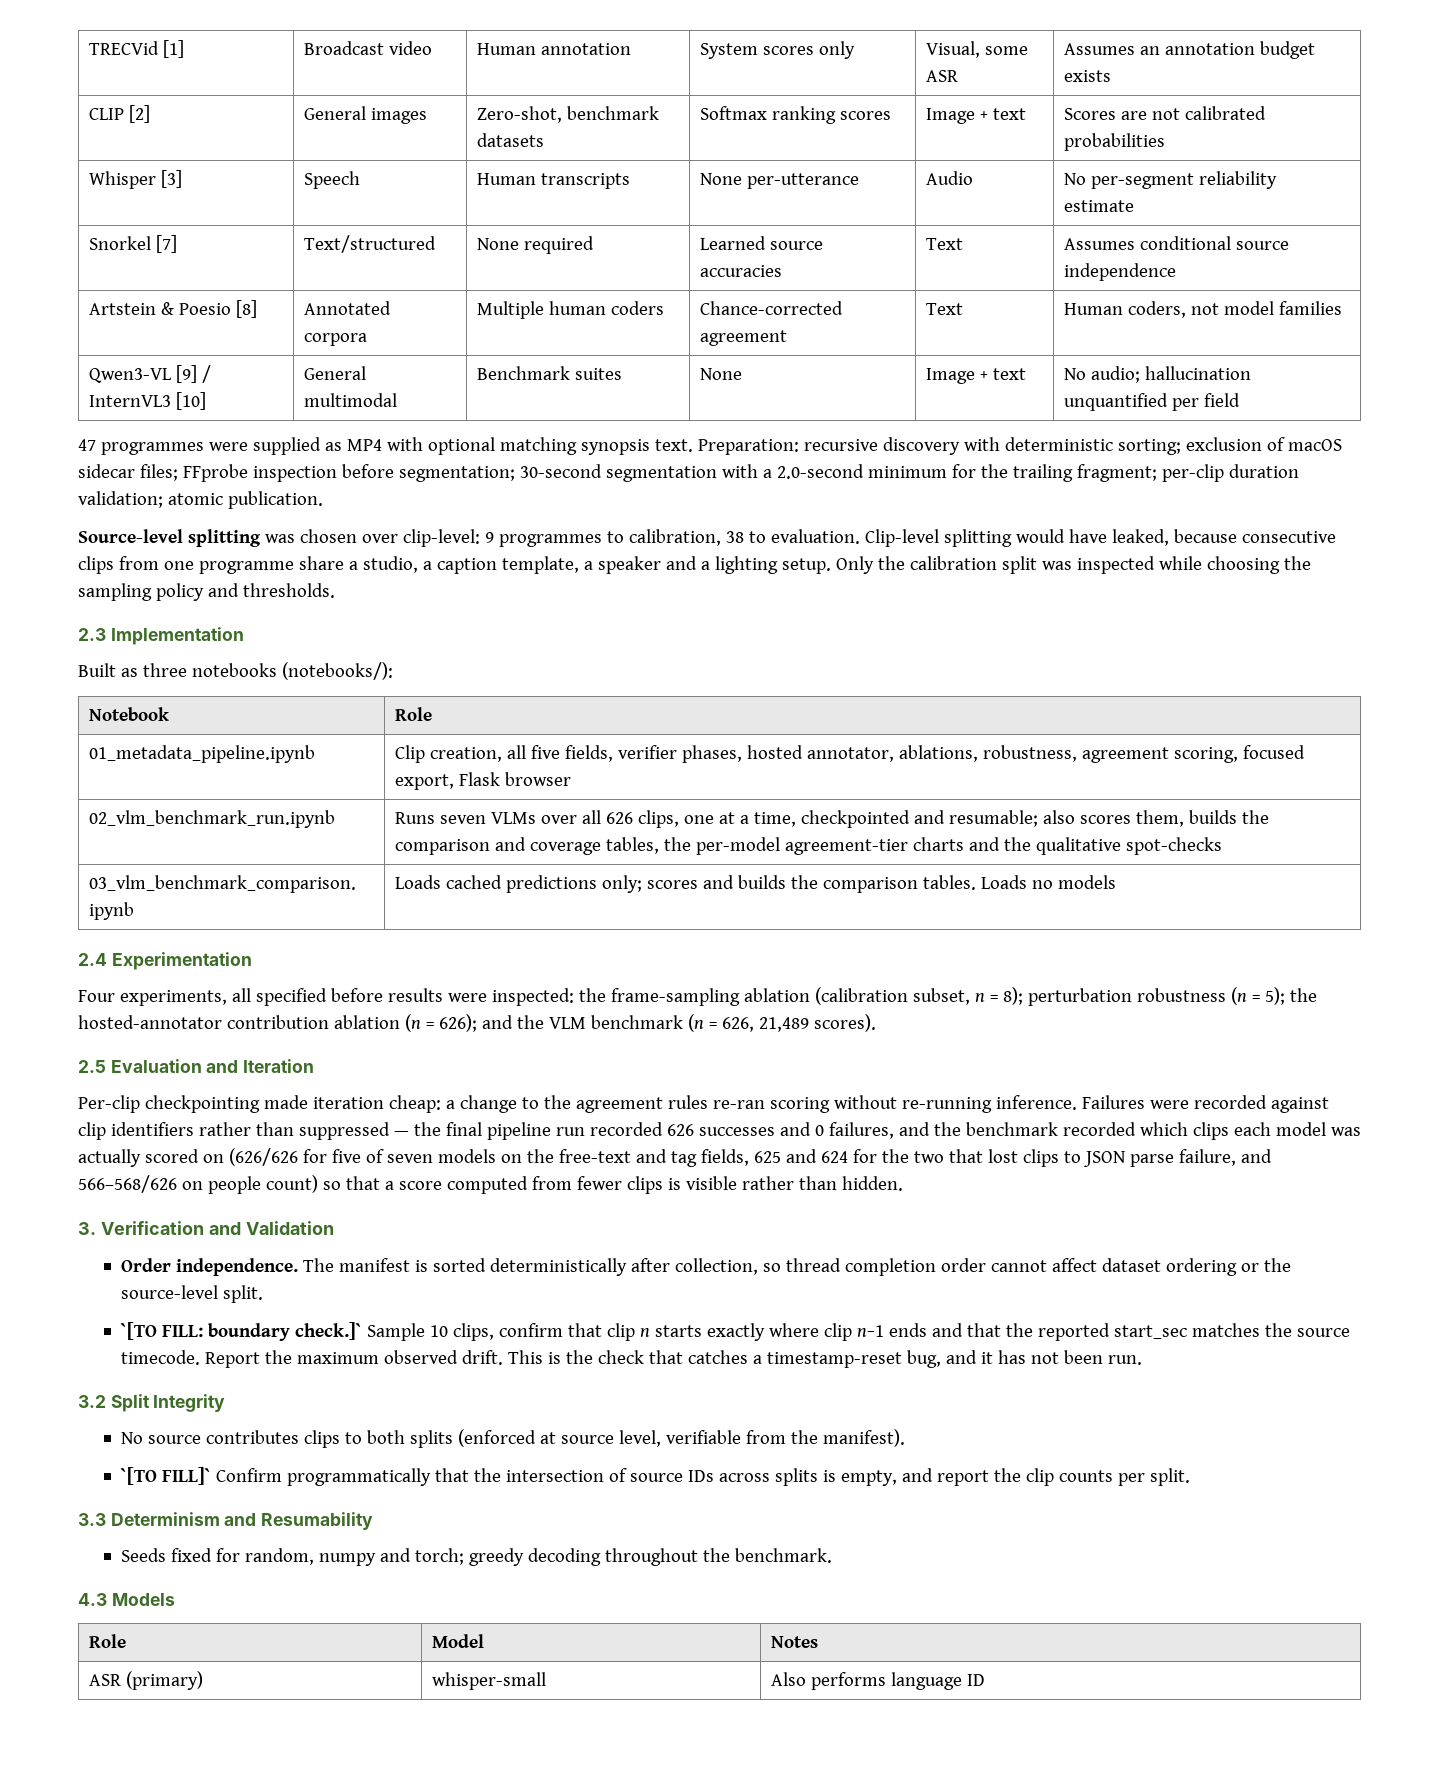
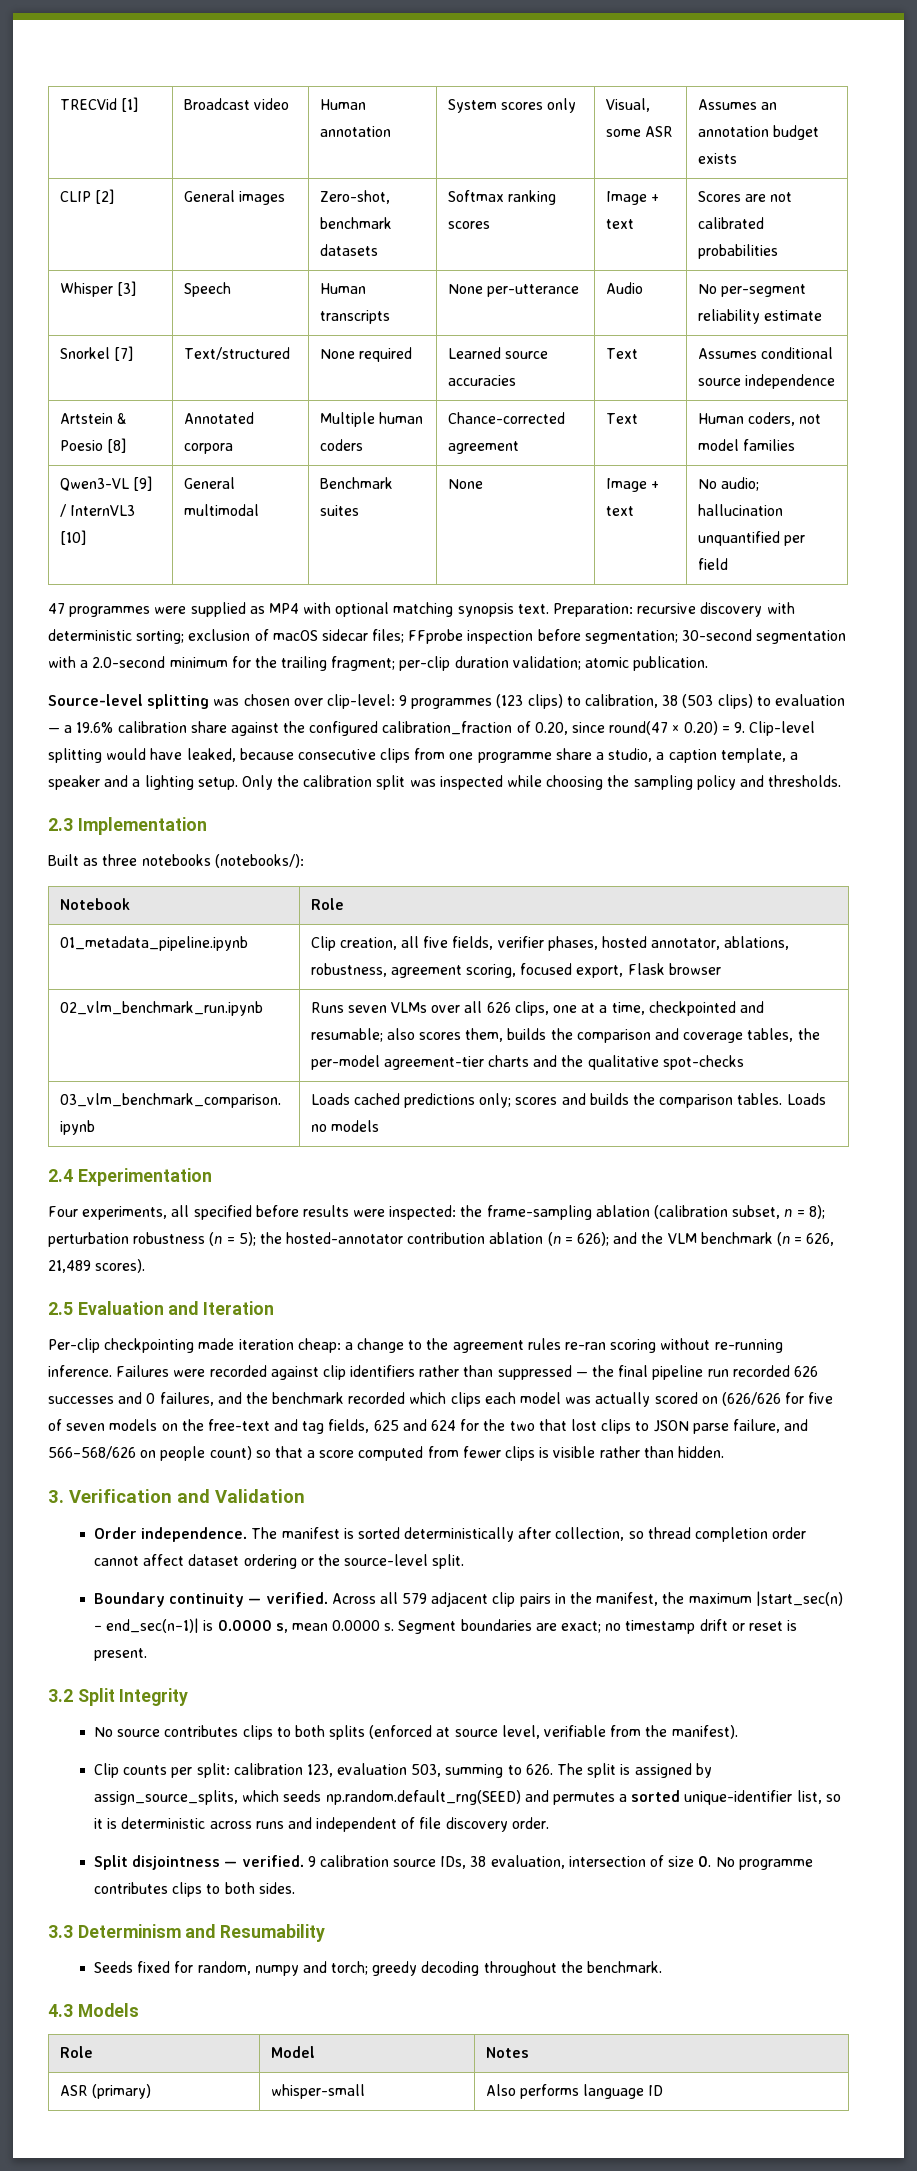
(602, 540) none -> [496,694,563,709] (123 clips)
[748,529,860,544] to evaluation. -> [682,694,845,709] [48,721,745,736] (503 clips) to evaluation — a 19.6% calibration share against the configured calibration_fraction of 0.20, since round(47 × 0.20) = 9.
[120,1322,1351,1341] [121,1350,1143,1368] `[TO FILL: boundary check.]` Sample 10 clips, confirm that clip n starts exactly where clip n−1 ends and that the reported start_sec matches the source timecode. Report the maximum observed drift. This is the check that catches a timestamp-reset bug, and it has not been run. -> [93,1591,843,1607] [93,1618,798,1634] [93,1648,147,1661] Boundary continuity — verified. Across all 579 adjacent clip pairs in the manifest, the maximum |start_sec(n) − end_sec(n−1)| is 0.0000 s, mean 0.0000 s. Segment boundaries are exact; no timestamp drift or reset is present.
[120,1467,1191,1486] `[TO FILL]` Confirm programmatically that the intersection of source IDs across splits is empty, and report the clip counts per split. -> [93,1763,712,1778] [93,1790,841,1805] [93,1817,549,1832] [93,1855,813,1870] [93,1882,295,1897] Clip counts per split: calibration 123, evaluation 503, summing to 626. The split is assigned by assign_source_splits, which seeds np.random.default_rng(SEED) and permutes a sorted unique-identifier list, so it is deterministic across runs and independent of file discovery order. // Split disjointness — verified. 9 calibration source IDs, 38 evaluation, intersection of size 0. No programme contributes clips to both sides.

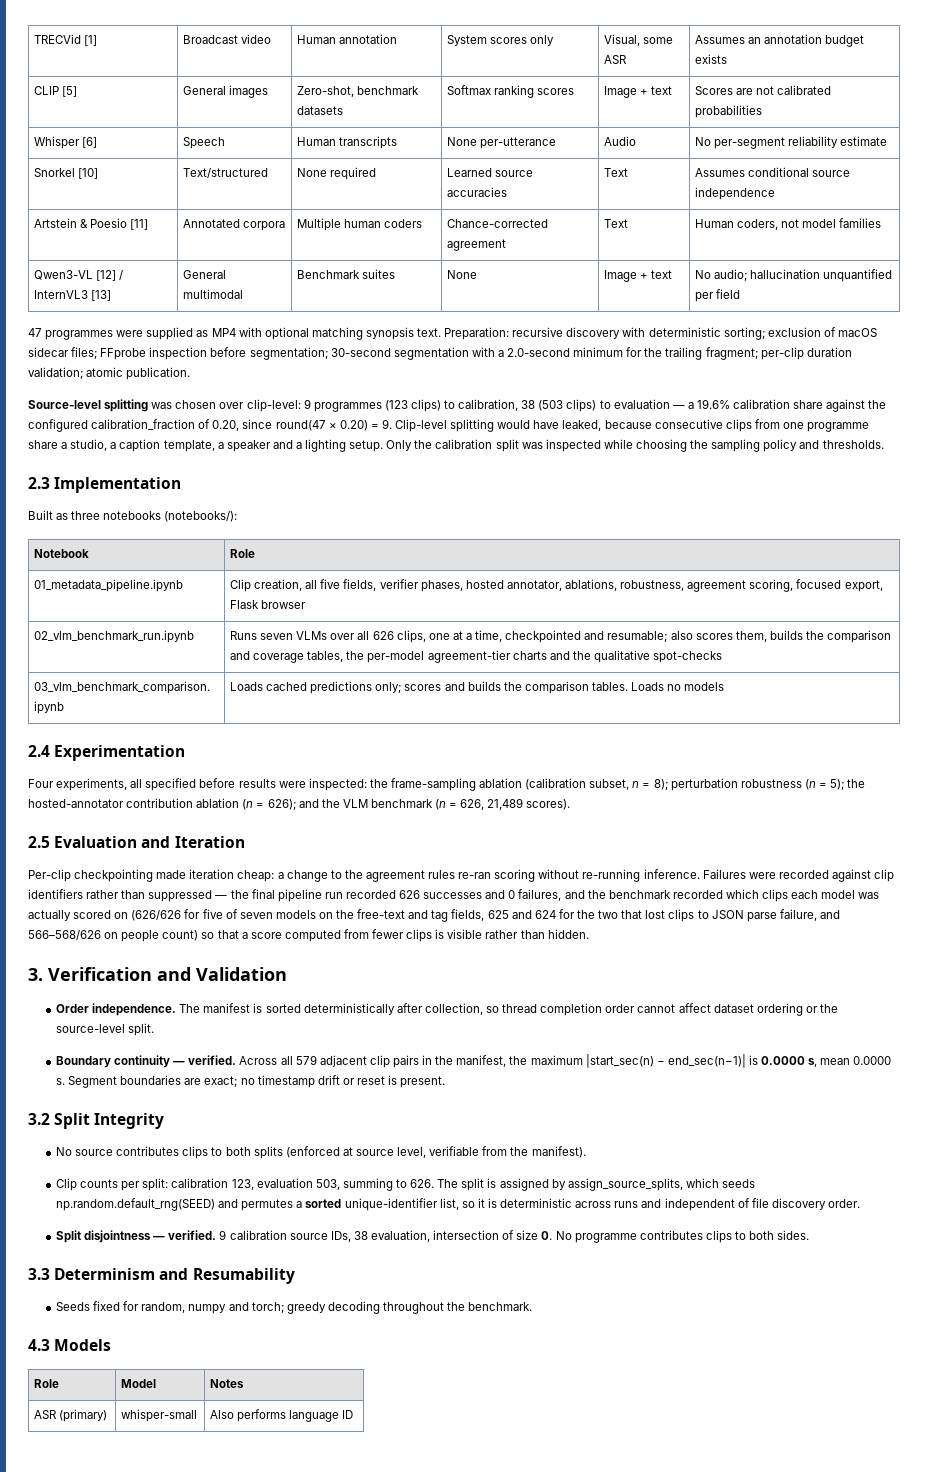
[94,189,114,204] [2] -> [62,86,78,97] [5]
[116,281,136,296] [3] -> [82,137,98,148] [6]
[113,346,133,361] [7] -> [78,168,99,179] [10]
[106,438,126,453] [8] -> [130,219,149,230] [11]
[132,476,152,491] [9] -> [96,270,117,281] [12]
[59,530,86,545] [10] -> [91,290,112,301] [13]

